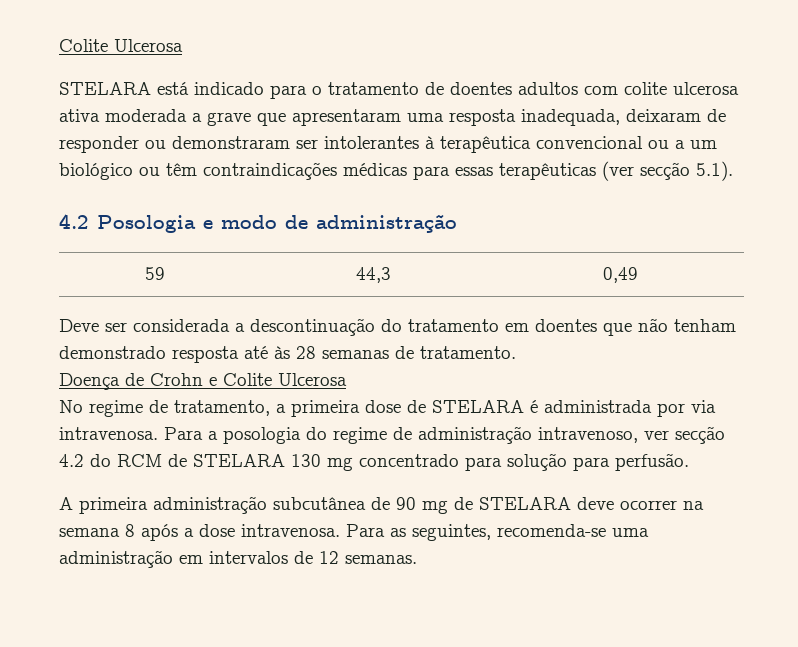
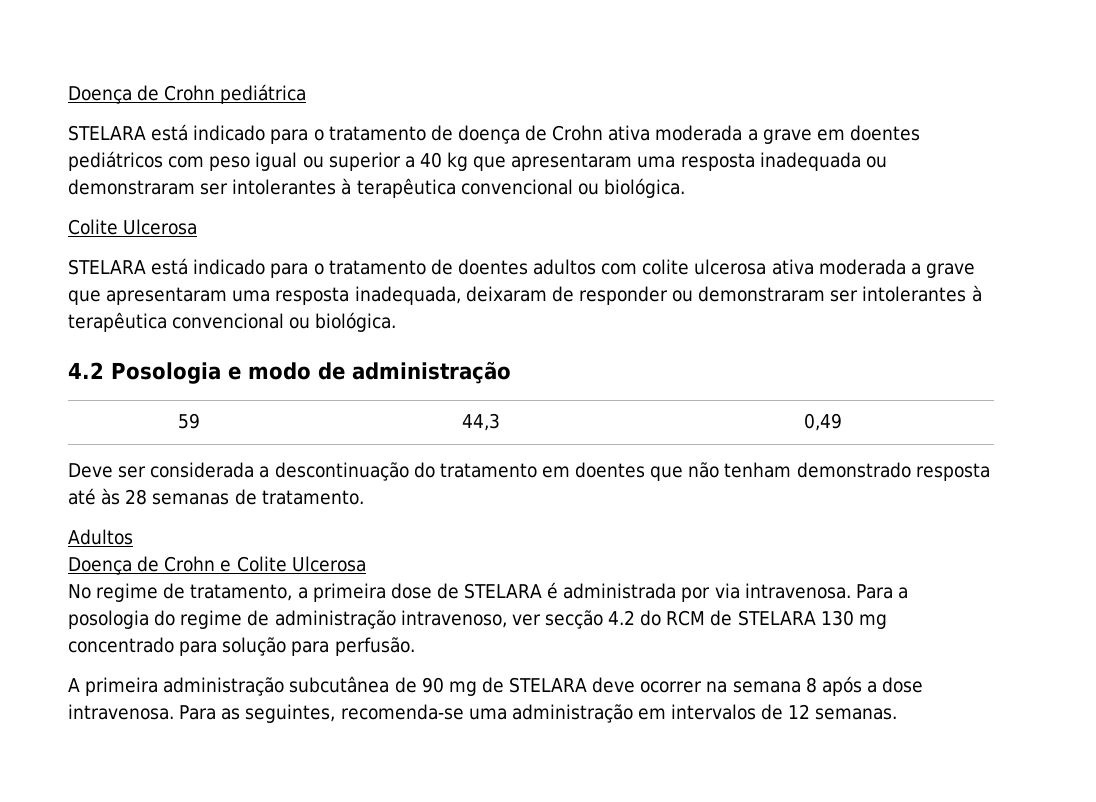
(59, 45) none -> [68,84,307,104] [68,124,920,144] [68,151,887,171] [68,178,685,198] Doença de Crohn pediátrica // STELARA está indicado para o tratamento de doença de Crohn ativa moderada a grave em doentes pediátricos com peso igual ou superior a 40 kg que apresentaram uma resposta inadequada ou demonstraram ser intolerantes à terapêutica convencional ou biológica. //
[675,140,717,149] [59,161,733,181] a um biológico ou têm contraindicações médicas para essas terapêuticas (ver secção 5.1). -> [315,312,397,332] biológica.
(516, 352) none -> [68,529,133,545] // Adultos

